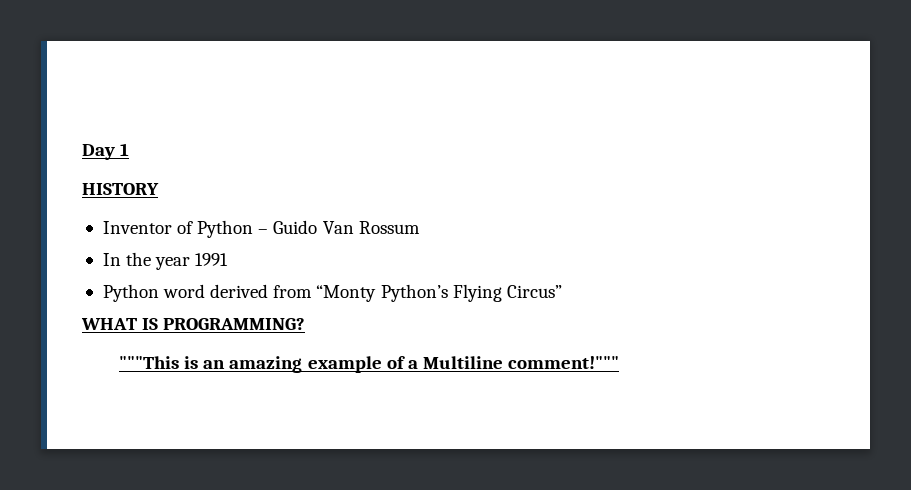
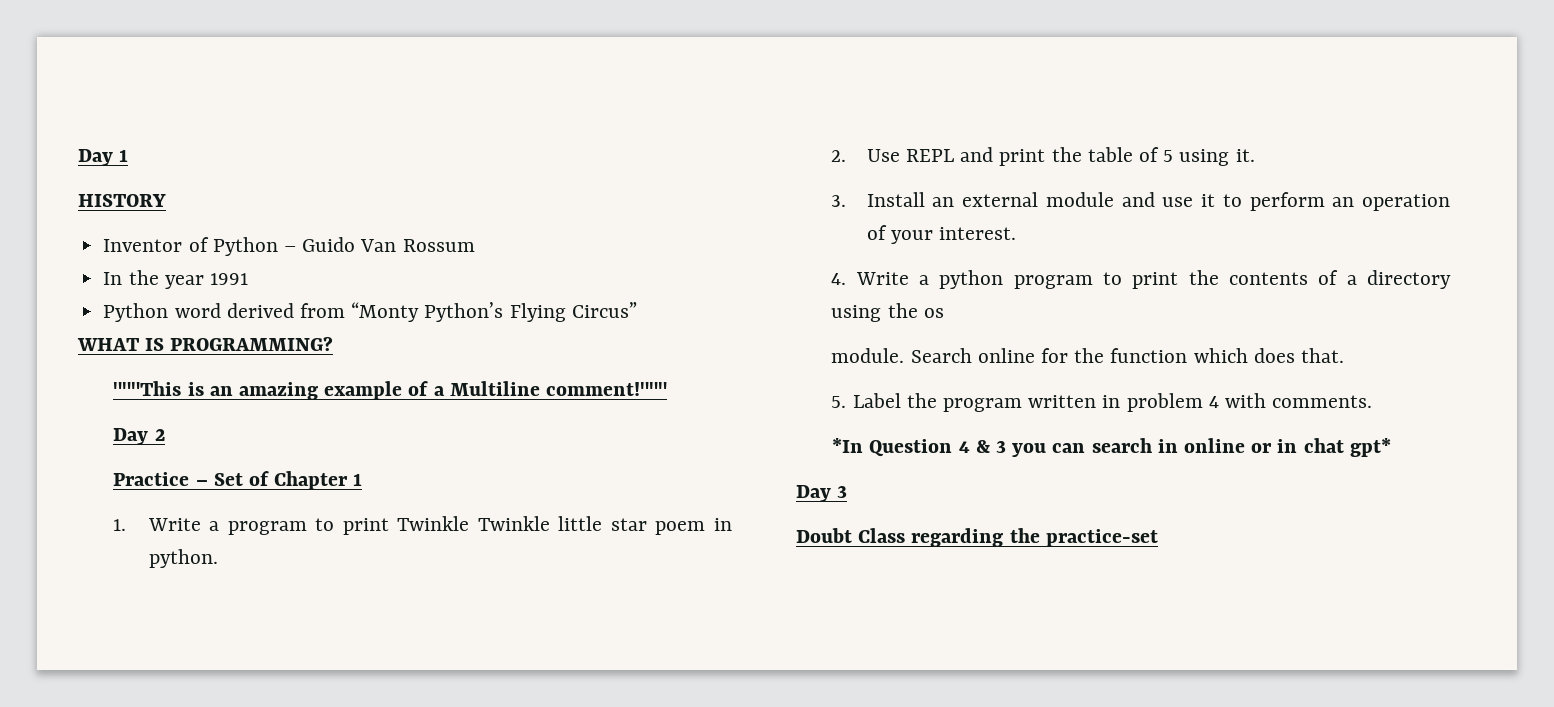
(620, 362) none -> [113,428,165,445] [113,471,363,490] [113,516,733,535] [148,549,218,568] [831,147,1255,166] [831,192,1450,211] [866,225,1017,244] [831,270,1451,289] [831,303,944,322] [831,348,1345,363] [831,393,1373,412] [832,438,1391,457] [796,485,848,502] [796,528,1158,547] // Day 2 // Practice – Set of Chapter 1 // 1. Write a program to print Twinkle Twinkle little star poem in python. // 2. Use REPL and print the table of 5 using it. // 3. Install an external module and use it to perform an operation of your interest. // 4. Write a python program to print the contents of a directory using the os // module. Search online for the function which does that. // 5. Label the program written in problem 4 with comments. // *In Question 4 & 3 you can search in online or in chat gpt* // Day 3 // Doubt Class regarding the practice-set

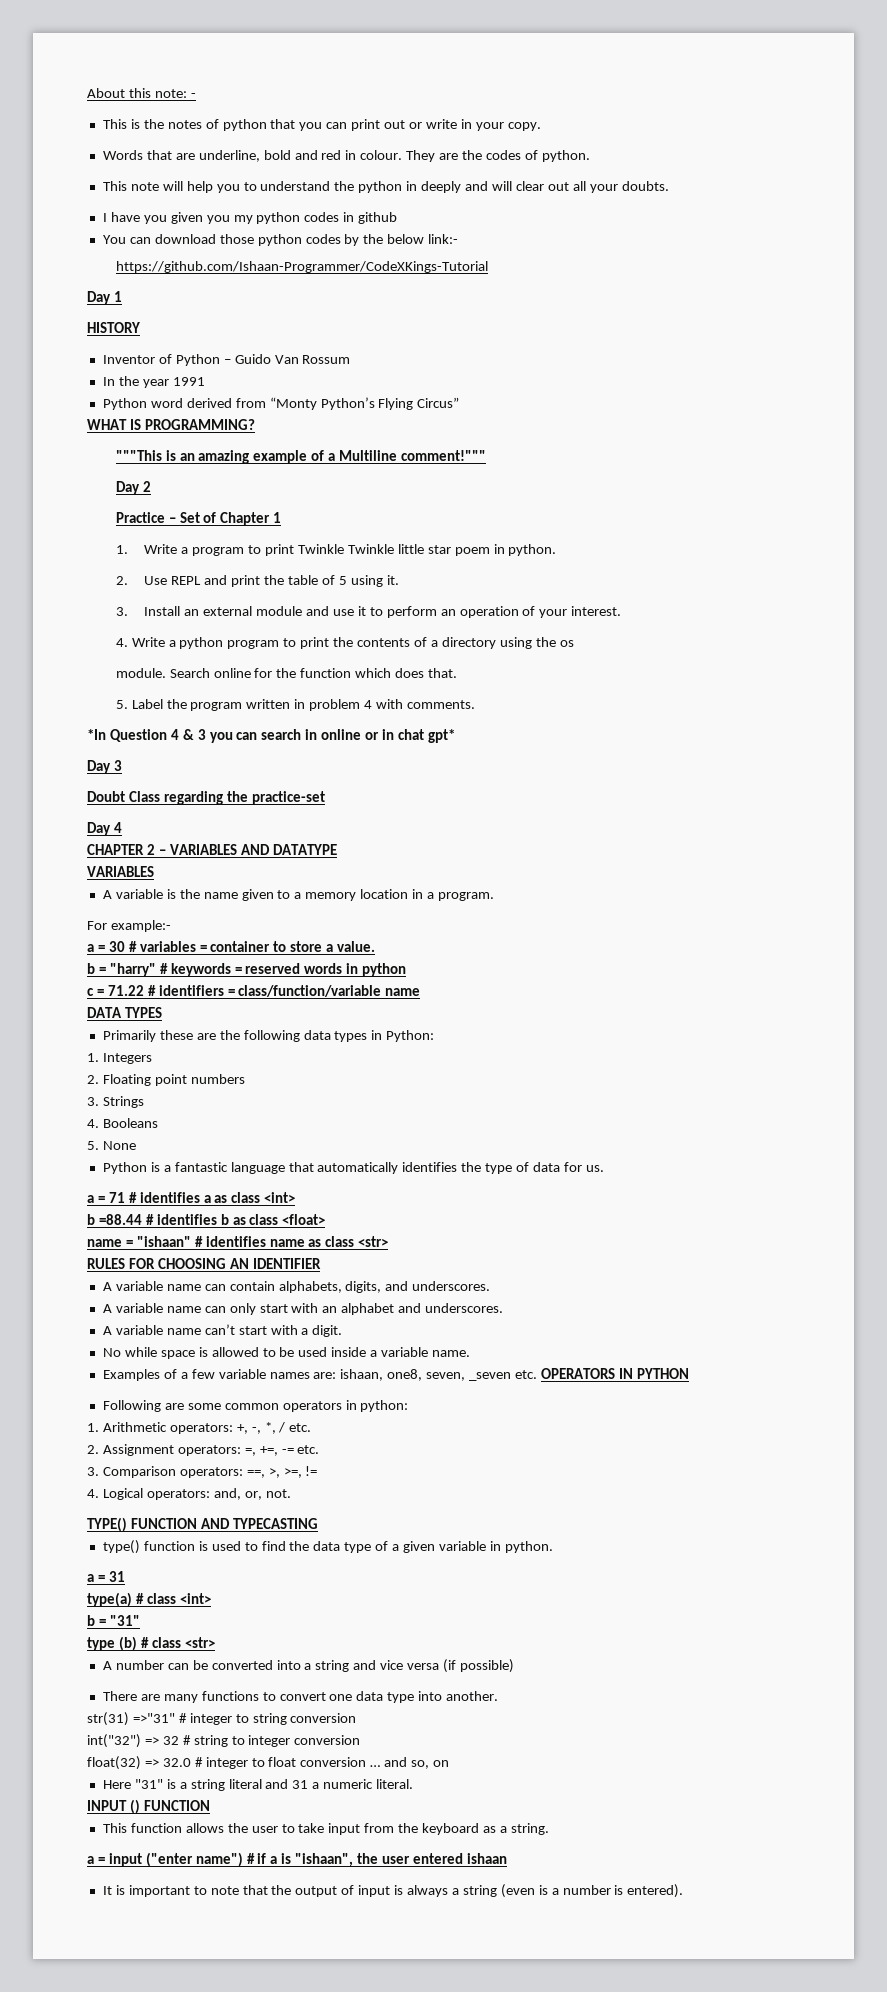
(78, 157) none -> [87,88,196,98] [102,119,541,131] [102,150,590,162] [102,181,669,193] [102,212,398,224] [102,234,459,246] [115,261,488,273] About this note: - // This is the notes of python that you can print out or write in your copy. // Words that are underline, bold and red in colour. They are the codes of python. // This note will help you to understand the python in deeply and will clear out all your doubts. // I have you given you my python codes in github // You can download those python codes by the below link:- // https://github.com/Ishaan-Programmer/CodeXKings-Tutorial //
(1158, 538) none -> [87,822,122,836] [87,844,337,855] [87,866,154,877] [102,889,494,901] [87,920,171,932] [87,941,376,952] [87,963,407,977] [87,985,421,997] [87,1007,162,1018] [102,1030,435,1042] [87,1053,152,1064] [87,1074,245,1086] [87,1096,144,1108] [87,1118,158,1128] [87,1141,136,1150] [102,1162,604,1174] [87,1192,296,1203] [87,1214,326,1225] [87,1236,389,1247] [87,1258,321,1269] [102,1281,491,1293] [102,1303,504,1315] [102,1324,343,1337] [102,1347,471,1359] [102,1368,689,1381] [102,1400,409,1412] [87,1422,312,1434] [87,1444,320,1456] [87,1466,318,1478] [87,1488,291,1500] [87,1517,318,1532] [102,1540,553,1554] [87,1571,125,1582] [87,1592,211,1607] [87,1615,140,1626] [87,1636,215,1651] [102,1659,514,1673] [102,1691,499,1703] [87,1712,357,1726] [87,1734,361,1748] [87,1756,450,1770] [102,1779,414,1791] [87,1799,210,1814] [102,1823,549,1835] [87,1852,507,1867] [102,1884,684,1898] // Day 4 // CHAPTER 2 – VARIABLES AND DATATYPE // VARIABLES // A variable is the name given to a memory location in a program. // For example:- // a = 30 # variables = container to store a value. // b = "harry" # keywords = reserved words in python // c = 71.22 # identifiers = class/function/variable name // DATA TYPES // Primarily these are the following data types in Python: // 1. Integers // 2. Floating point numbers // 3. Strings // 4. Booleans // 5. None // Python is a fantastic language that automatically identifies the type of data for us. // a = 71 # identifies a as class <int> // b =88.44 # identifies b as class <float> // name = "ishaan" # identifies name as class <str> // RULES FOR CHOOSING AN IDENTIFIER // A variable name can contain alphabets, digits, and underscores. // A variable name can only start with an alphabet and underscores. // A variable name can’t start with a digit. // No while space is allowed to be used inside a variable name. // Examples of a few variable names are: ishaan, one8, seven, _seven etc. OPERATORS IN PYTHON // Following are some common operators in python: // 1. Arithmetic operators: +, -, *, / etc. // 2. Assignment operators: =, +=, -= etc. // 3. Comparison operators: ==, >, >=, != // 4. Logical operators: and, or, not. // TYPE() FUNCTION AND TYPECASTING // type() function is used to find the data type of a given variable in python. // a = 31 // type(a) # class <int> // b = "31" // type (b) # class <str> // A number can be converted into a string and vice versa (if possible) // There are many functions to convert one data type into another. // str(31) =>"31" # integer to string conversion // int("32") => 32 # string to integer conversion // float(32) => 32.0 # integer to float conversion … and so, on // Here "31" is a string literal and 31 a numeric literal. // INPUT () FUNCTION // This function allows the user to take input from the keyboard as a string. // a = input ("enter name") # if a is "ishaan", the user entered ishaan // It is important to note that the output of input is always a string (even is a number is entered).

